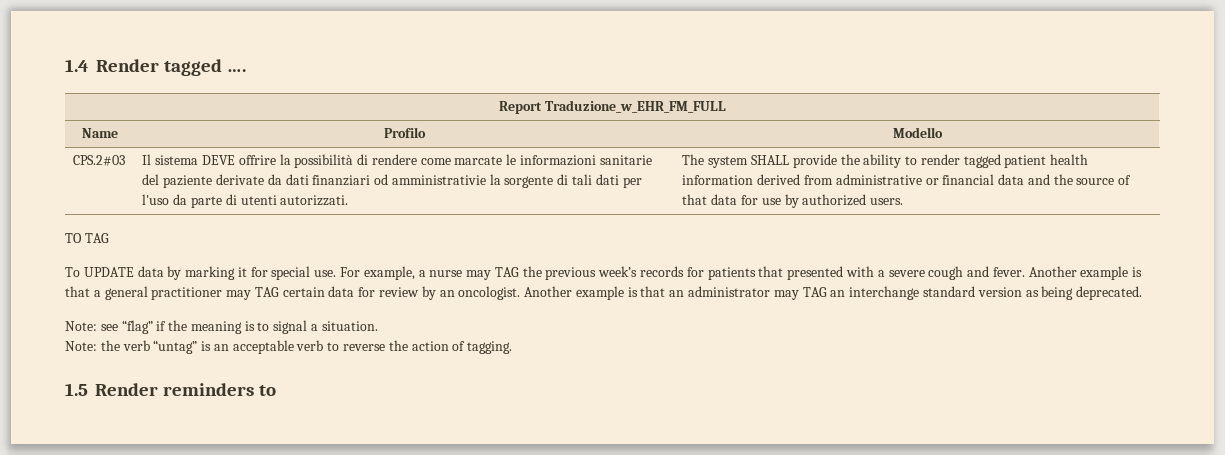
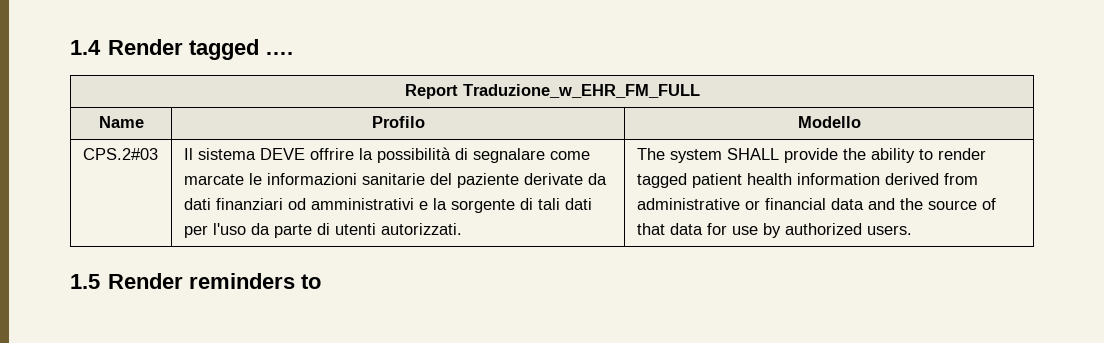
[371,154,417,165] rendere -> [472,148,545,163] segnalare
[391,175,486,185] amministrativie -> [310,198,428,210] amministrativi e
[65,233,109,243] [65,266,1143,280] [65,286,1143,300] [65,320,378,334] [65,340,513,354] // TO TAG // To UPDATE data by marking it for special use. For example, a nurse may TAG the previous week’s records for patients that presented with a severe cough and fever. Another example is that a general practitioner may TAG certain data for review by an oncologist. Another example is that an administrator may TAG an interchange standard version as being deprecated. // Note: see “flag” if the meaning is to signal a situation. // Note: the verb “untag” is an acceptable verb to reverse the action of tagging. -> (912, 230) none

